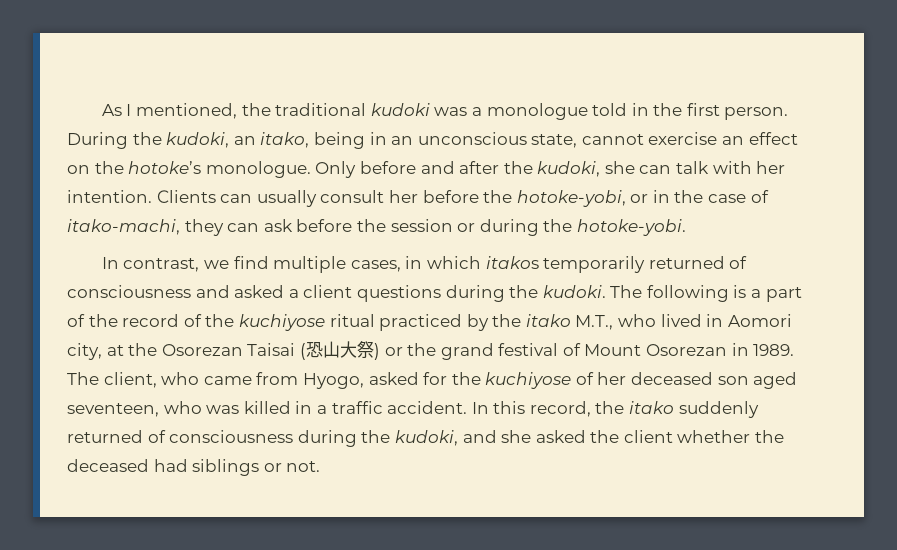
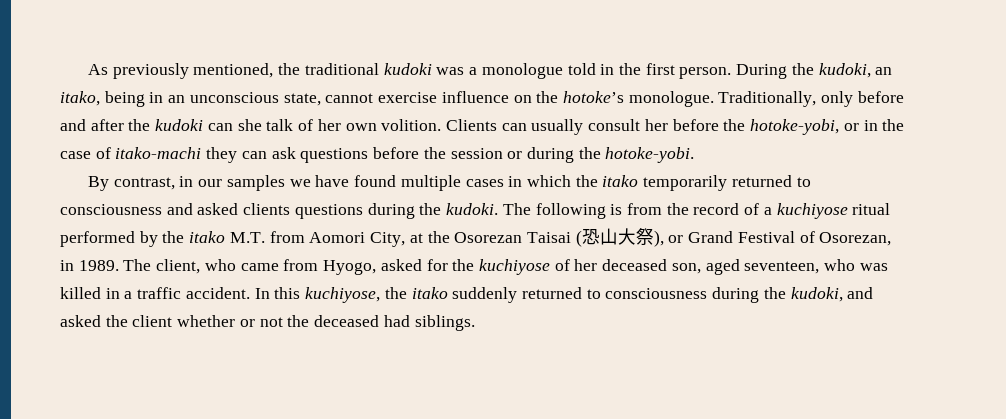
[126,104,132,116] I -> [112,63,189,79] previously
[722,132,798,145] an effect -> [441,91,509,103] influence
[315,161,357,178] Only -> [718,91,854,107] Traditionally, only
[537,161,786,177] [67,190,152,203] kudoki, she can talk with her intention. -> [155,119,442,131] kudoki can she talk of her own volition.
[67,219,180,235] itako-machi, -> [115,147,202,159] itako-machi
(293, 225) none -> [300,148,369,163] questions
[101,256,539,273] In contrast, we find multiple cases, in which itakos -> [87,175,639,191] By contrast, in our samples we have found multiple cases in which the itako
[729,256,748,269] of -> [796,177,811,187] to
[288,285,353,298] a client -> [243,203,291,215] clients
[751,287,802,302] [67,314,85,327] a part of -> [626,203,662,215] from
[205,314,235,327] the -> [763,207,772,215] a
[379,314,463,331] practiced -> [60,231,135,247] performed
[575,314,792,330] [67,343,102,360] M.T., who lived in Aomori city, -> [229,231,406,247] M.T. from Aomori City,
[373,343,728,360] ) or the grand festival of Mount Osorezan -> [653,230,892,247] ), or Grand Festival of Osorezan,
[717,376,749,385] son -> [671,263,701,274] son,
[529,401,591,417] record, -> [305,287,381,303] kuchiyose,
[147,430,166,443] of -> [586,289,601,299] to
[501,430,532,443] she -> (874, 293) none
(751, 436) none -> [239,317,283,327] or not
[192,459,321,476] siblings or not. -> [414,315,475,331] siblings.

